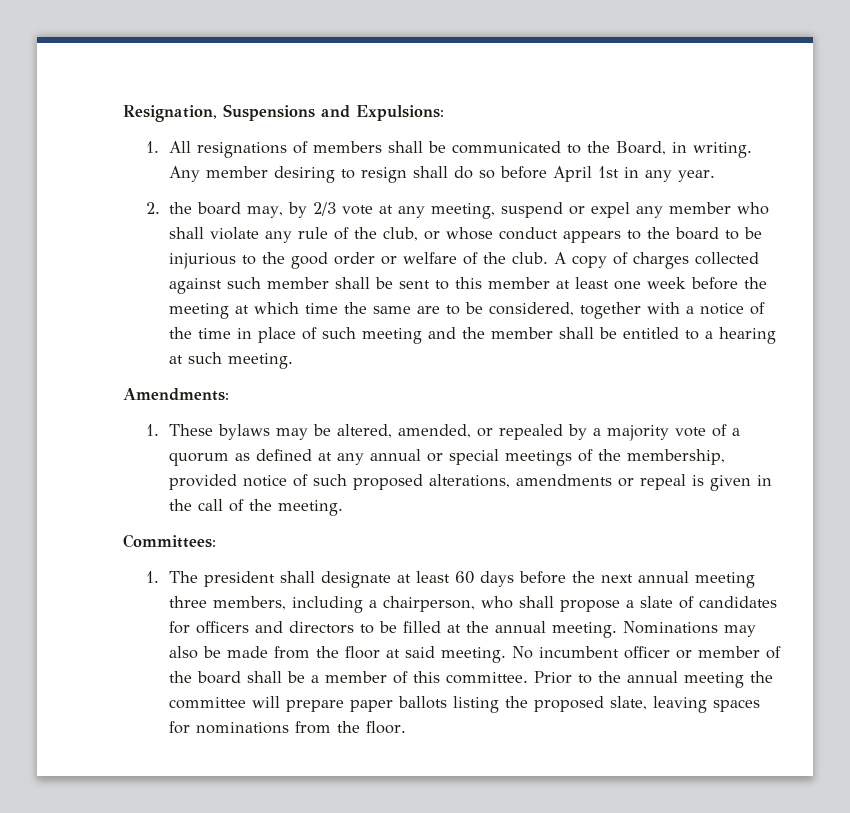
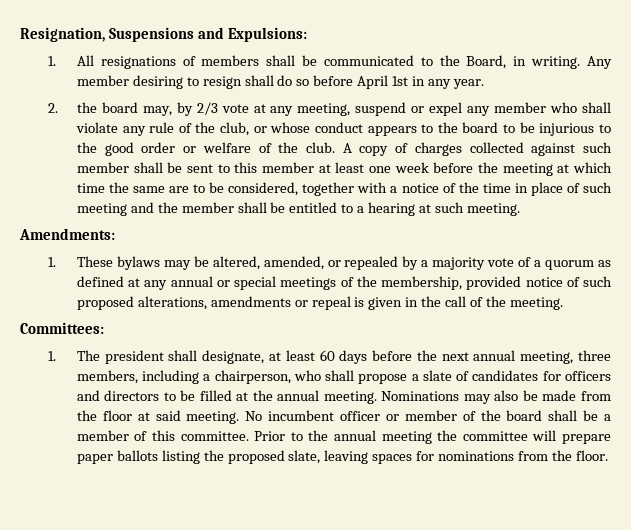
[320,571,391,588] designate -> [202,350,265,364] designate,
[694,572,755,588] meeting -> [520,351,574,364] meeting,

